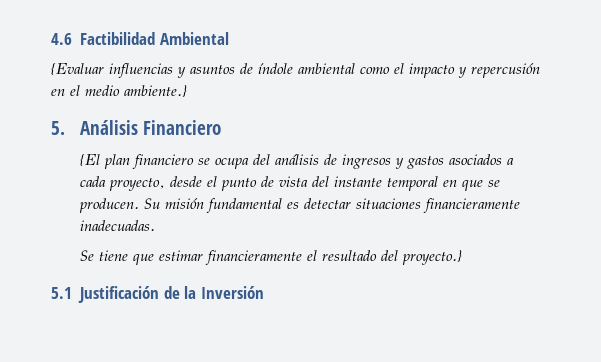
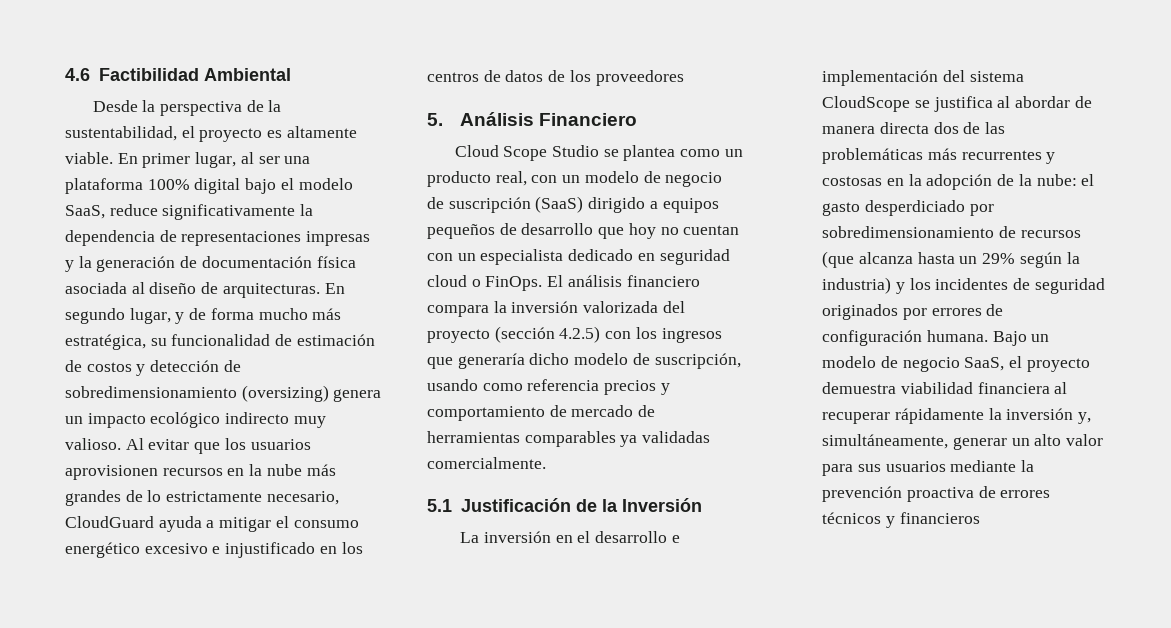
[51,63,540,78] [51,85,187,97] [51,120,222,135] [80,154,515,169] [80,176,501,191] [79,198,521,213] [80,220,156,231] [80,250,463,265] {Evaluar influencias y asuntos de índole ambiental como el impacto y repercusión en el medio ambiente.} // 5. Análisis Financiero // {El plan financiero se ocupa del análisis de ingresos y gastos asociados a cada proyecto, desde el punto de vista del instante temporal en que se producen. Su misión fundamental es detectar situaciones financieramente inadecuadas. // Se tiene que estimar financieramente el resultado del proyecto.} -> [92,100,282,116] [65,126,357,142] [65,152,311,168] [65,178,353,194] [65,204,314,220] [65,230,371,246] [65,256,356,272] [65,282,345,298] [65,308,342,324] [65,334,375,350] [65,360,241,376] [65,385,382,402] [65,412,326,428] [65,438,311,454] [65,464,336,480] [65,490,339,506] [65,516,359,532] [65,542,363,558] [427,70,684,86] [427,112,638,126] [454,145,743,161] [427,171,723,187] [427,196,719,213] [427,223,740,239] [427,249,730,265] [427,275,700,291] [427,301,685,317] [427,326,722,343] [427,353,741,369] [427,379,670,395] [427,405,656,421] [427,431,711,447] [427,457,546,469] Desde la perspectiva de la sustentabilidad, el proyecto es altamente viable. En primer lugar, al ser una plataforma 100% digital bajo el modelo SaaS, reduce significativamente la dependencia de representaciones impresas y la generación de documentación física asociada al diseño de arquitecturas. En segundo lugar, y de forma mucho más estratégica, su funcionalidad de estimación de costos y detección de sobredimensionamiento (oversizing) genera un impacto ecológico indirecto muy valioso. Al evitar que los usuarios aprovisionen recursos en la nube más grandes de lo estrictamente necesario, CloudGuard ayuda a mitigar el consumo energético excesivo e injustificado en los centros de datos de los proveedores // 5. Análisis Financiero // Cloud Scope Studio se plantea como un producto real, con un modelo de negocio de suscripción (SaaS) dirigido a equipos pequeños de desarrollo que hoy no cuentan con un especialista dedicado en seguridad cloud o FinOps. El análisis financiero compara la inversión valorizada del proyecto (sección 4.2.5) con los ingresos que generaría dicho modelo de suscripción, usando como referencia precios y comportamiento de mercado de herramientas comparables ya validadas comercialmente.
(264, 292) none -> [460,531,680,543] [822,70,1024,86] [822,96,1092,112] [822,122,1006,134] [822,148,1056,164] [822,174,1095,190] [822,200,994,216] [822,226,1081,238] [822,251,1080,268] [822,277,1105,294] [822,304,1004,320] [822,330,1050,346] [822,356,1090,372] [822,382,1068,394] [822,408,1092,424] [822,434,1104,450] [822,460,1035,476] [822,486,1051,502] [822,512,980,528] // La inversión en el desarrollo e implementación del sistema CloudScope se justifica al abordar de manera directa dos de las problemáticas más recurrentes y costosas en la adopción de la nube: el gasto desperdiciado por sobredimensionamiento de recursos (que alcanza hasta un 29% según la industria) y los incidentes de seguridad originados por errores de configuración humana. Bajo un modelo de negocio SaaS, el proyecto demuestra viabilidad financiera al recuperar rápidamente la inversión y, simultáneamente, generar un alto valor para sus usuarios mediante la prevención proactiva de errores técnicos y financieros

